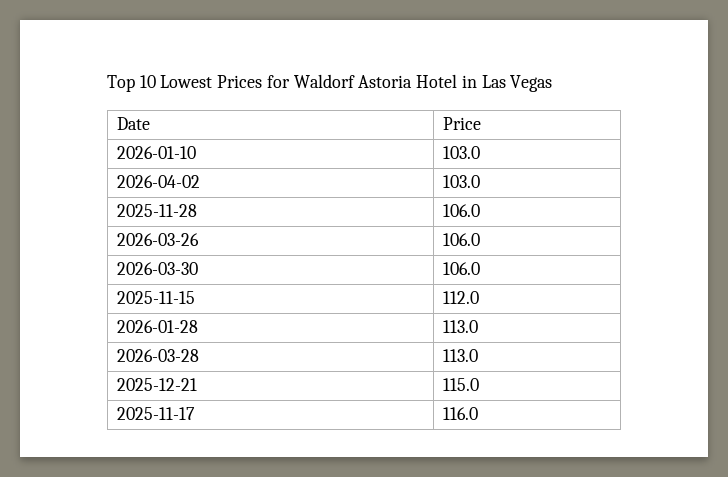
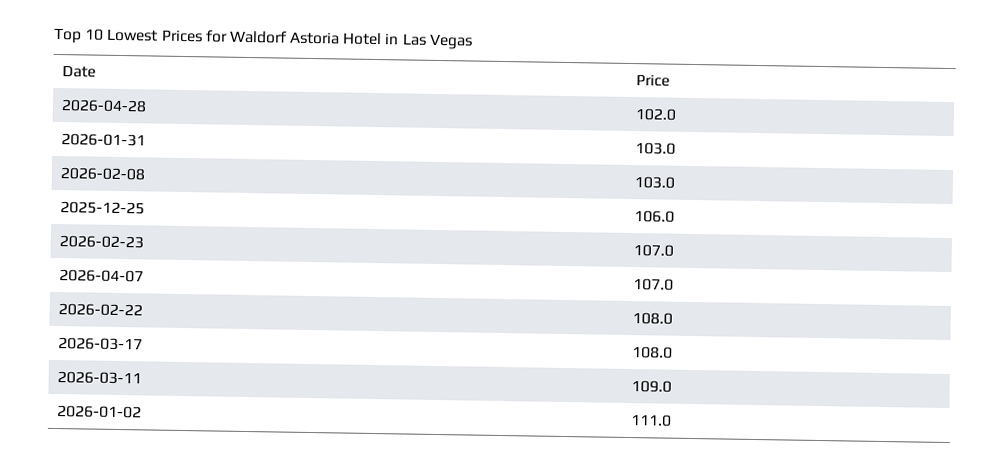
[117,146,197,159] [443,146,481,159] [117,175,201,188] [443,175,481,188] [117,204,198,217] [443,204,481,217] [117,233,200,246] [443,233,481,246] [117,262,199,275] [443,262,481,275] [117,291,196,304] [443,291,480,304] [117,320,199,333] [443,320,479,333] [117,349,200,362] [443,349,479,362] [117,378,198,391] [443,378,480,391] [117,407,196,420] [443,407,479,420] 2026-01-10 | 103.0 // 2026-04-02 | 103.0 // 2025-11-28 | 106.0 // 2026-03-26 | 106.0 // 2026-03-30 | 106.0 // 2025-11-15 | 112.0 // 2026-01-28 | 113.0 // 2026-03-28 | 113.0 // 2025-12-21 | 115.0 // 2025-11-17 | 116.0 -> [60,99,147,113] [634,108,676,121] [60,133,146,147] [634,142,676,155] [59,167,145,181] [633,176,675,189] [59,201,145,215] [633,210,675,223] [58,235,144,249] [632,244,674,257] [58,269,144,283] [632,278,674,291] [57,303,143,317] [631,312,673,325] [57,337,143,351] [631,346,673,359] [56,371,142,385] [630,380,672,393] [56,405,142,419] [629,414,672,427] 2026-04-28 | 102.0 // 2026-01-31 | 103.0 // 2026-02-08 | 103.0 // 2025-12-25 | 106.0 // 2026-02-23 | 107.0 // 2026-04-07 | 107.0 // 2026-02-22 | 108.0 // 2026-03-17 | 108.0 // 2026-03-11 | 109.0 // 2026-01-02 | 111.0

